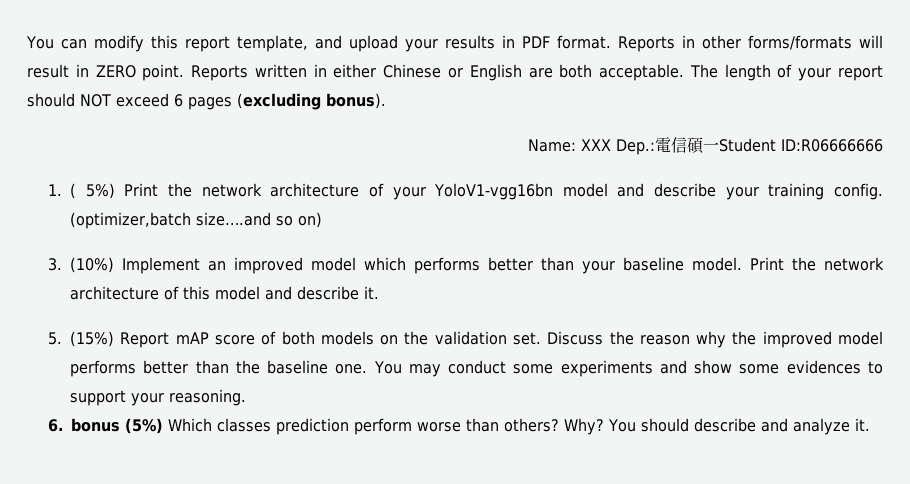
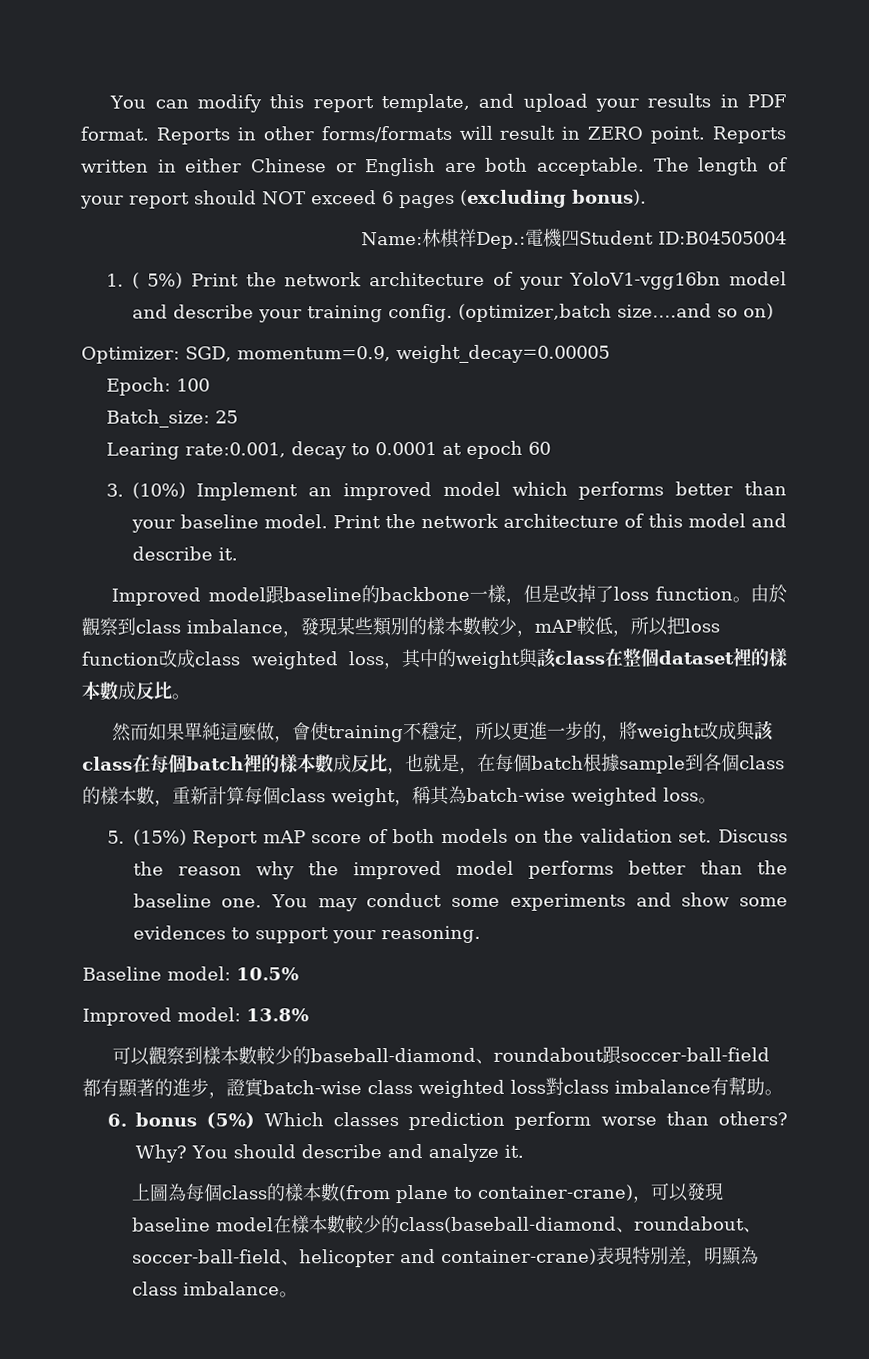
[581,137,883,155] XXX Dep.:電信碩一Student ID:R06666666 -> [422,228,787,249] 林棋祥Dep.:電機四Student ID:B04505004
(323, 220) none -> [81,344,610,364] [105,377,210,396] [105,409,238,428] [105,440,551,460] // Optimizer: SGD, momentum=0.9, weight_decay=0.00005 // Epoch: 100 // Batch_size: 25 // Learing rate:0.001, decay to 0.0001 at epoch 60
(380, 292) none -> [111,584,787,606] [81,616,720,638] [81,647,787,670] [82,681,191,701] [112,720,775,743] [82,753,785,775] [82,785,717,807] // Improved model跟baseline的backbone一樣，但是改掉了loss function。由於觀察到class imbalance，發現某些類別的樣本數較少，mAP較低，所以把loss function改成class weighted loss，其中的weight與該class在整個dataset裡的樣本數成反比。 // 然而如果單純這麼做，會使training不穩定，所以更進一步的，將weight改成與該class在每個batch裡的樣本數成反比，也就是，在每個batch根據sample到各個class的樣本數，重新計算每個class weight，稱其為batch-wise weighted loss。
(247, 397) none -> [82,966,299,981] [82,1007,309,1026] [112,1045,771,1066] [82,1076,783,1099] // Baseline model: 10.5% // Improved model: 13.8% // 可以觀察到樣本數較少的baseball-diamond、roundabout跟soccer-ball-field都有顯著的進步，證實batch-wise class weighted loss對class imbalance有幫助。
(871, 424) none -> [131,1182,725,1204] [132,1215,763,1234] [132,1246,760,1268] [132,1281,299,1298] // 上圖為每個class的樣本數(from plane to container-crane)，可以發現baseline model在樣本數較少的class(baseball-diamond、roundabout、soccer-ball-field、helicopter and container-crane)表現特別差，明顯為class imbalance。

